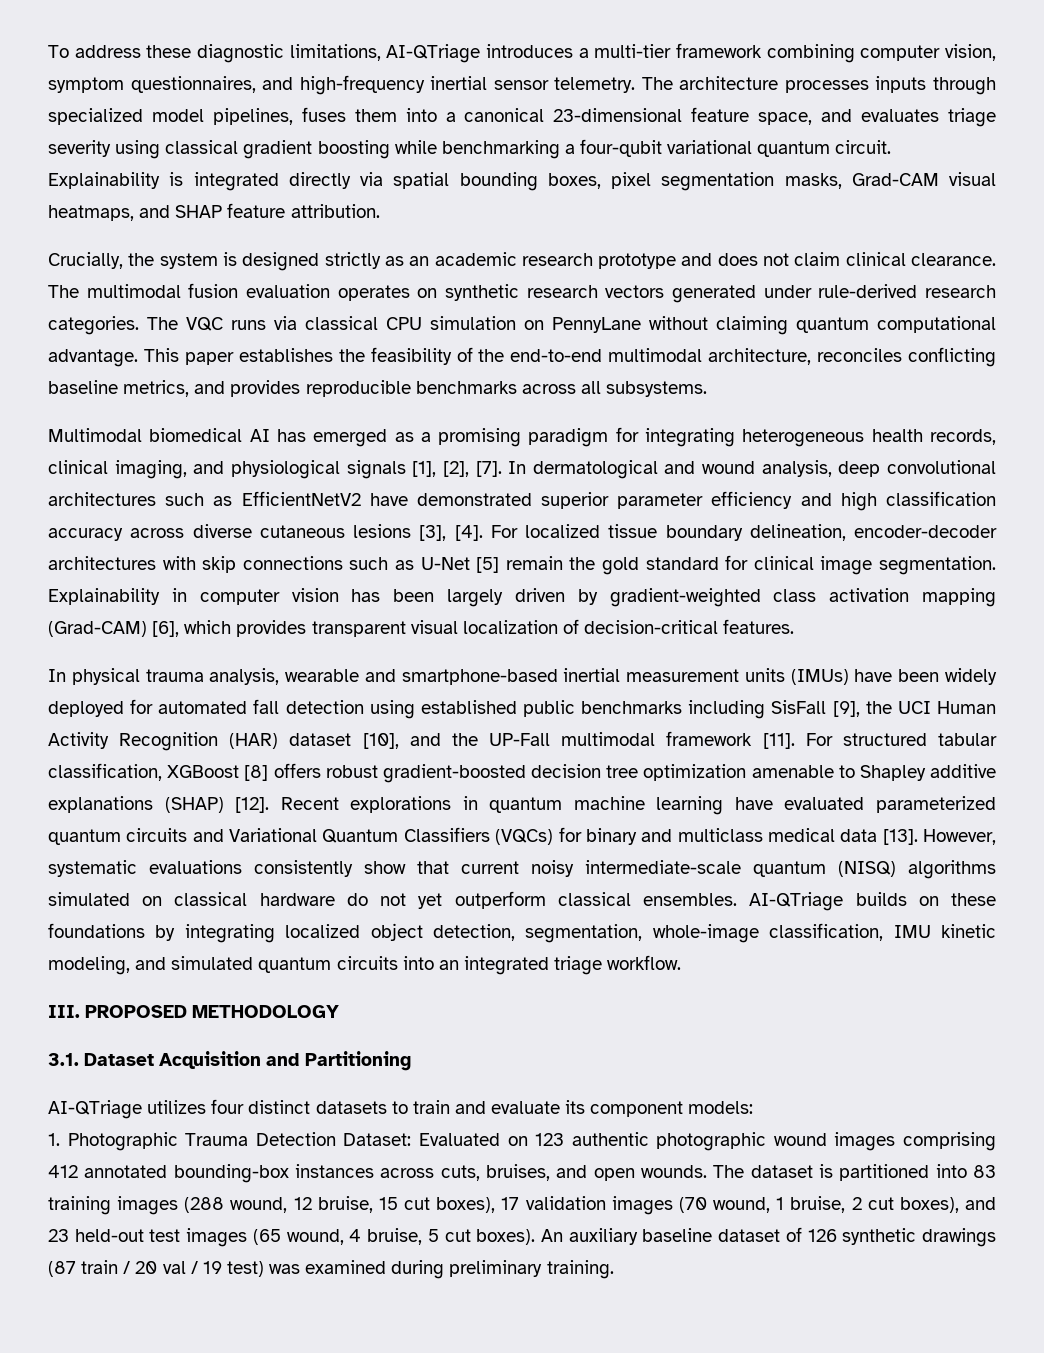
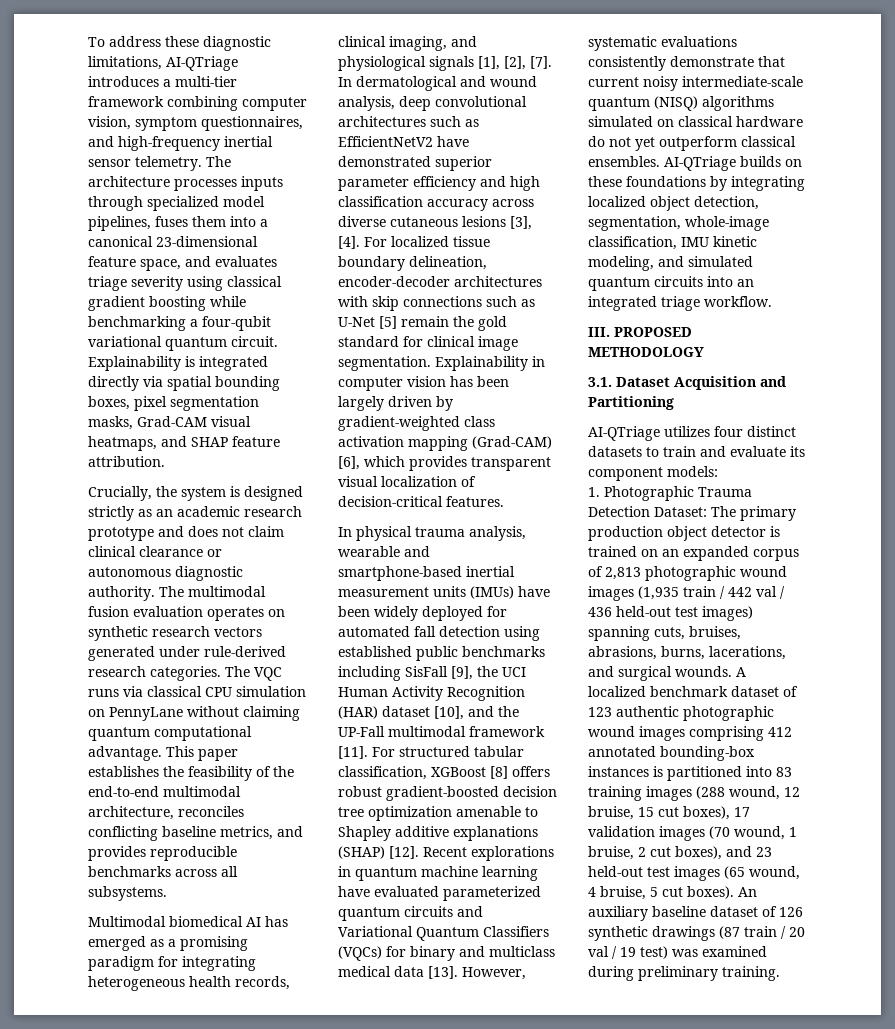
[911,253,996,266] clearance. -> [139,546,222,557] [88,566,243,581] [88,586,155,601] clearance or autonomous diagnostic authority.
[364,861,406,874] show -> [670,56,754,67] demonstrate
[418,1133,528,1146] Evaluated on -> [711,506,796,521] [588,526,780,541] [588,546,799,561] [588,566,787,581] [588,586,785,601] [588,606,753,621] [588,626,741,641] [588,646,786,660] [588,666,746,681] [588,686,798,697] The primary production object detector is trained on an expanded corpus of 2,813 photographic wound images (1,935 train / 442 val / 436 held-out test images) spanning cuts, bruises, abrasions, burns, lacerations, and surgical wounds. A localized benchmark dataset of
[380,1164,813,1181] across cuts, bruises, and open wounds. The dataset -> (649, 771) none

